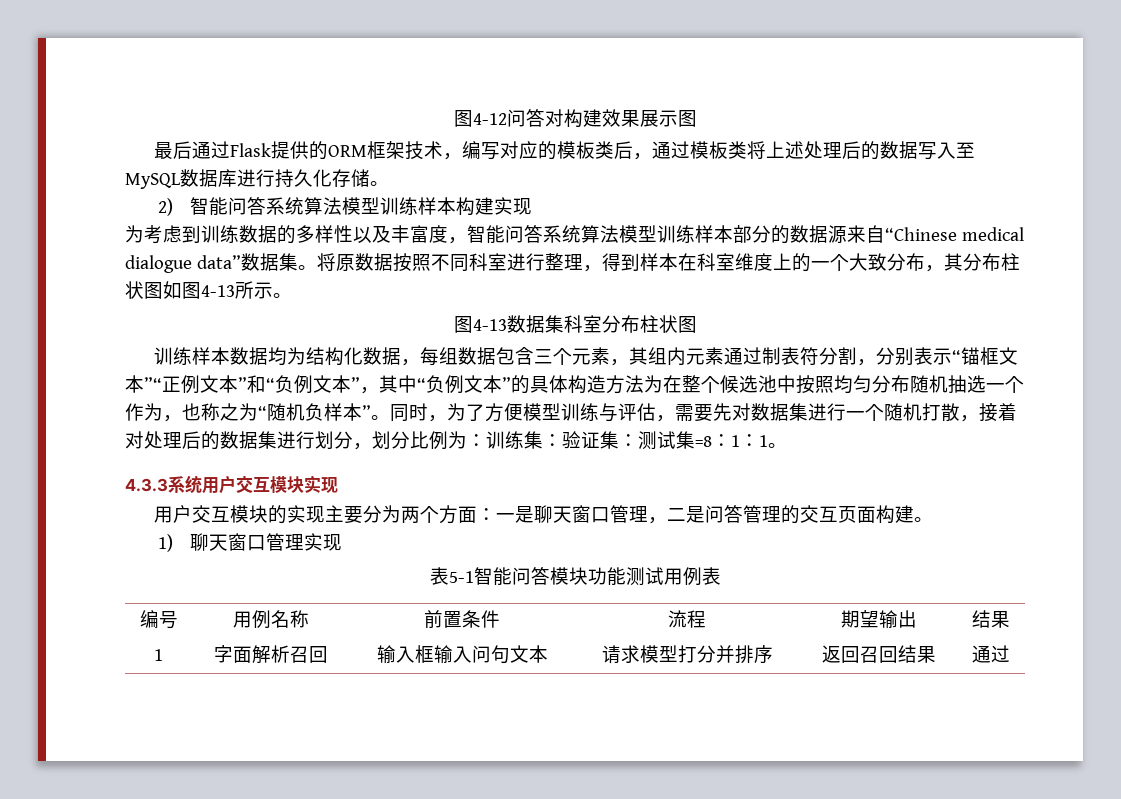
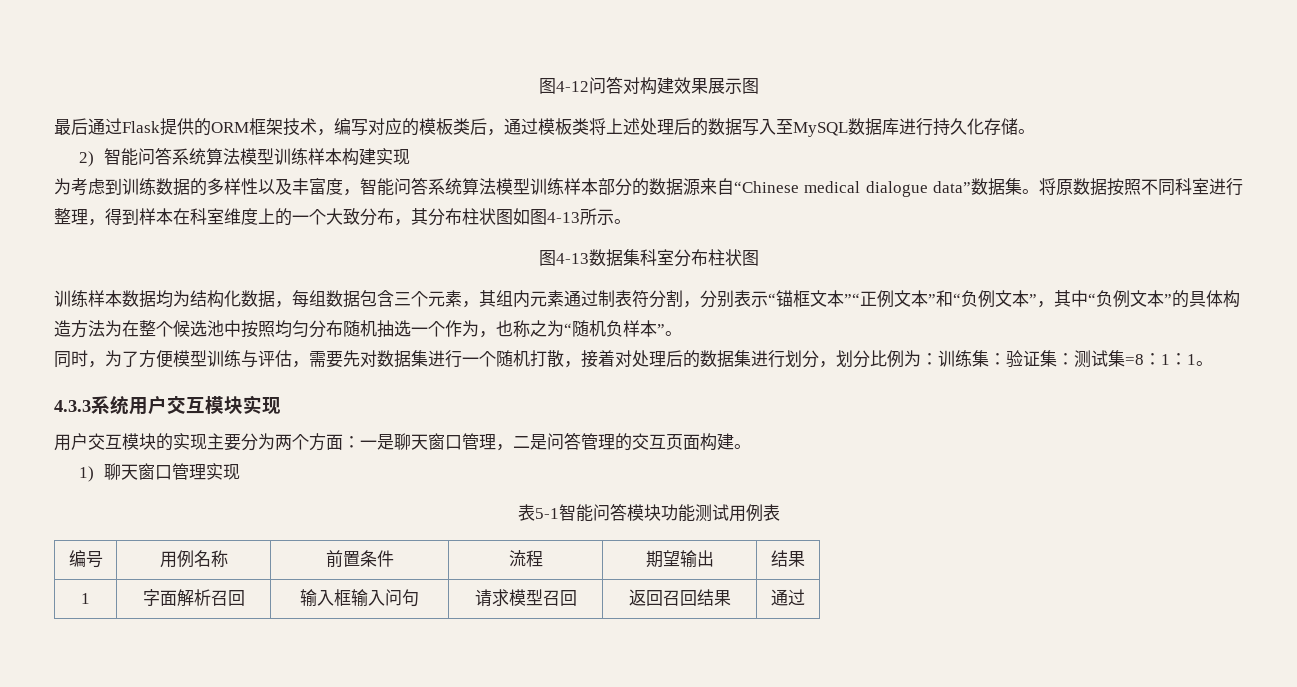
(390, 417) none -> (682, 333) //
[509,645,548,663] 文本 -> (419, 598) none
[677,645,773,664] 打分并排序 -> [542,590,577,606] 召回

